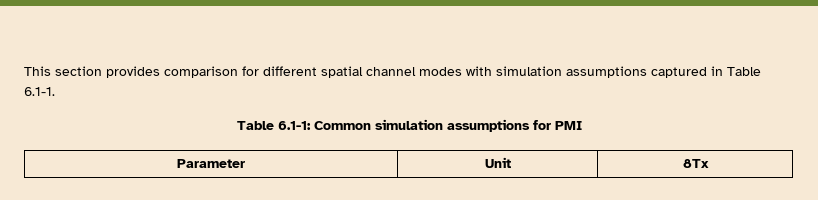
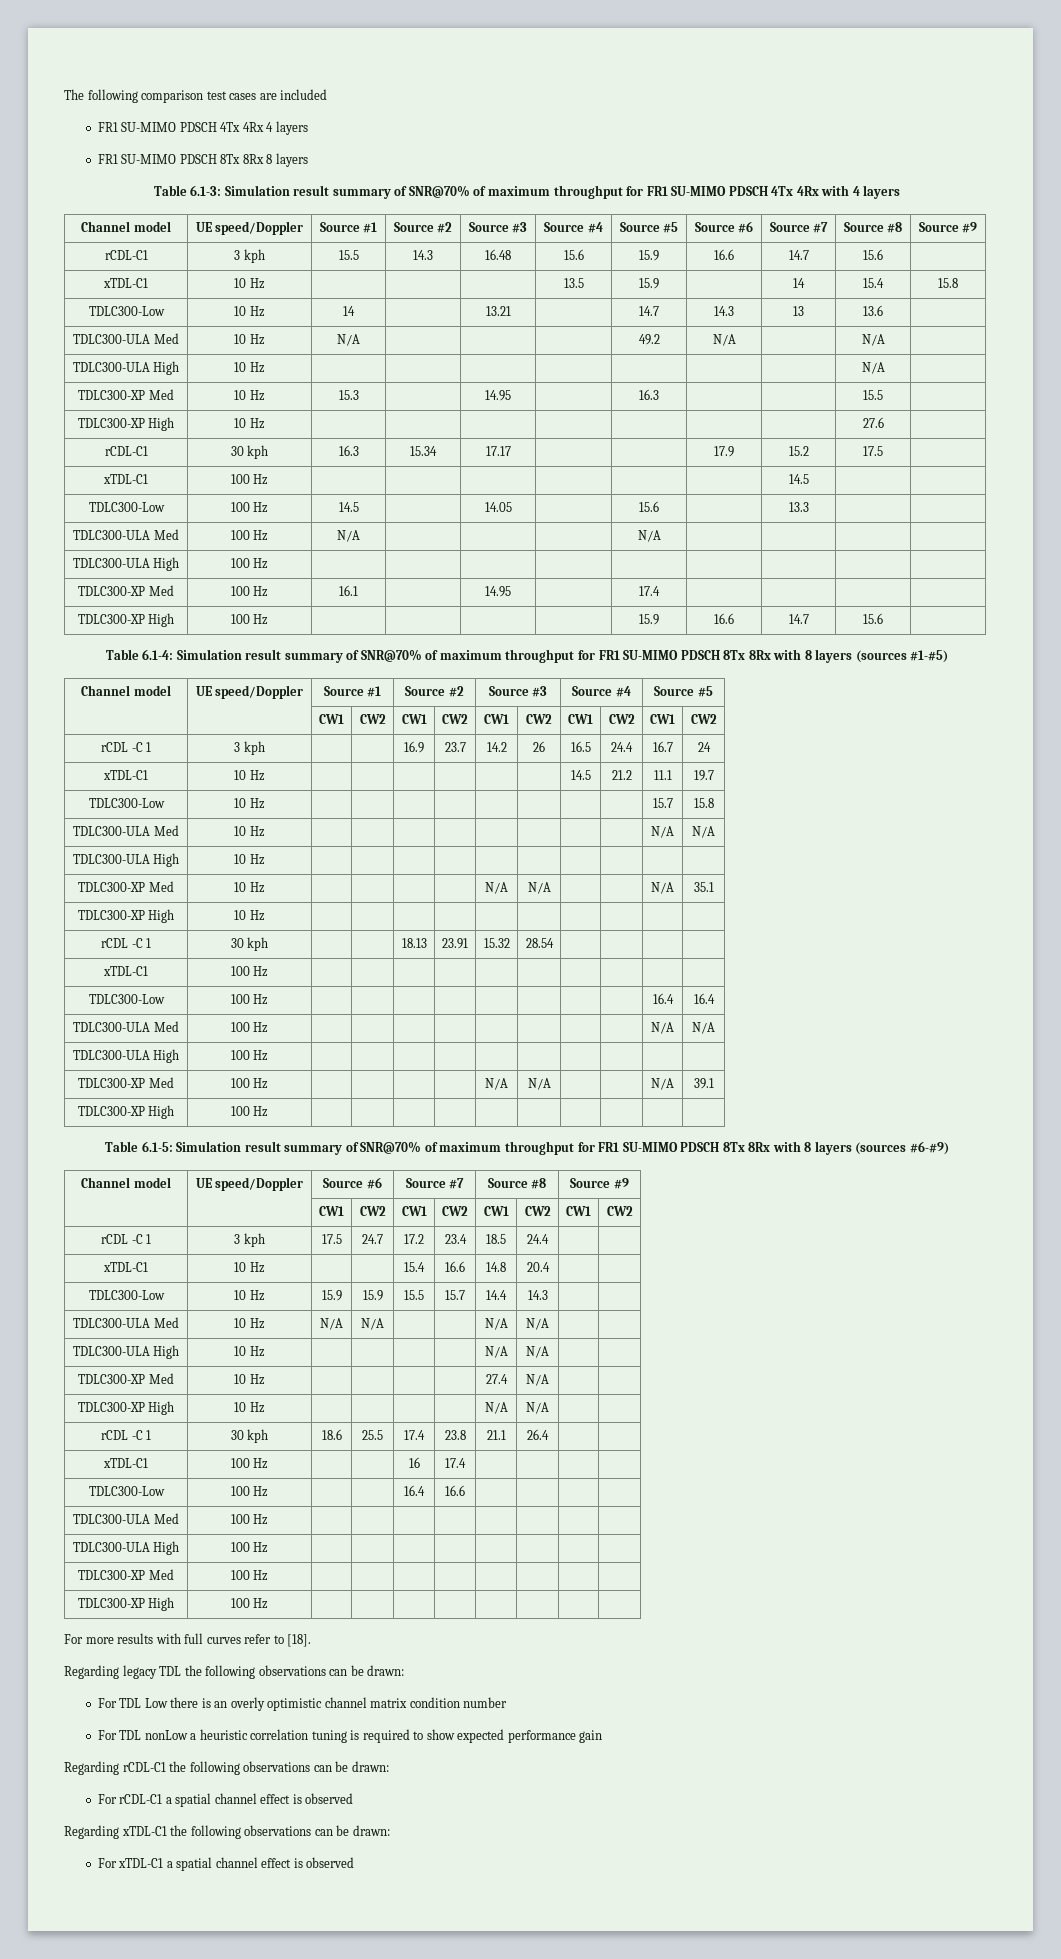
[24,66,761,78] [24,87,55,96] [236,119,582,132] [177,159,245,168] [484,157,511,168] [682,159,709,168] This section provides comparison for different spatial channel modes with simulation assumptions captured in Table 6.1-1. // Table 6.1-1: Common simulation assumptions for PMI // Parameter | Unit | 8Tx -> [64,89,328,103] [97,121,308,135] [97,153,308,167] [153,185,901,199] [81,221,171,232] [195,221,304,235] [319,222,378,233] [393,222,453,233] [468,222,528,233] [544,222,603,233] [619,222,679,233] [694,221,754,233] [769,222,829,233] [843,222,903,233] [918,222,978,233] [104,250,148,260] [234,249,265,263] [338,250,359,260] [413,250,433,260] [485,249,511,260] [563,249,584,260] [639,250,659,261] [714,249,734,260] [788,250,809,260] [863,249,883,260] [103,278,148,288] [234,278,265,289] [563,278,584,288] [639,278,659,289] [793,278,805,288] [863,278,884,288] [938,278,958,288] [88,306,165,316] [234,306,265,317] [343,306,355,316] [485,306,511,316] [639,306,659,316] [714,306,734,316] [793,306,804,316] [863,305,883,316] [73,333,179,344] [234,334,265,345] [337,334,360,346] [638,334,660,345] [712,334,736,346] [861,334,885,346] [72,361,180,375] [234,362,265,373] [861,362,885,374] [78,389,174,400] [234,390,265,401] [338,390,359,400] [485,390,511,401] [639,389,659,400] [863,390,883,400] [77,417,175,431] [234,418,265,429] [862,417,884,428] [104,446,148,456] [230,445,269,459] [338,445,359,456] [410,446,437,456] [485,446,511,456] [714,446,734,457] [788,446,809,456] [863,446,883,456] [103,474,148,484] [230,474,269,485] [788,474,809,484] [88,502,165,512] [230,502,269,513] [338,502,359,512] [484,502,512,512] [639,501,659,512] [788,502,809,512] [73,529,179,540] [230,530,269,541] [337,530,360,542] [637,530,661,542] [72,557,180,571] [230,558,269,569] [78,585,174,596] [230,586,269,597] [339,585,358,596] [485,586,511,597] [639,586,660,596] [77,613,175,627] [230,614,269,625] [639,614,659,625] [714,613,734,624] [788,614,809,624] [863,613,883,624] [105,649,949,663] [81,685,171,696] [195,685,304,699] [323,686,382,697] [405,686,464,697] [488,686,548,697] [572,686,631,697] [654,686,713,697] [319,714,344,724] [359,714,386,724] [401,714,427,724] [442,714,468,724] [484,714,509,724] [526,714,552,724] [568,714,593,724] [608,714,635,724] [650,714,675,724] [690,714,717,724] [100,742,152,752] [234,741,265,755] [404,741,424,753] [444,742,466,752] [486,742,507,752] [533,741,545,752] [570,741,591,752] [611,742,633,752] [652,741,673,752] [697,742,711,752] [103,770,148,780] [234,770,265,781] [570,770,591,780] [611,770,632,780] [653,770,672,780] [693,770,714,781] [88,798,165,808] [234,798,265,809] [652,798,673,808] [693,798,714,808] [73,825,179,836] [234,826,265,837] [651,826,674,838] [692,826,715,838] [72,853,180,867] [234,854,265,865] [78,881,174,892] [234,882,265,893] [485,882,508,894] [527,882,551,894] [651,882,674,894] [693,882,714,892] [77,909,175,923] [234,910,265,921] [100,938,152,948] [230,937,269,951] [401,938,427,948] [442,938,468,949] [483,938,510,948] [525,938,554,948] [103,966,148,976] [230,966,269,977] [88,994,165,1004] [230,994,269,1005] [652,993,674,1004] [693,993,715,1004] [73,1021,179,1032] [230,1022,269,1033] [651,1022,674,1034] [692,1022,715,1034] [72,1049,180,1063] [230,1050,269,1061] [78,1077,174,1088] [230,1078,269,1089] [485,1078,508,1090] [527,1078,551,1090] [651,1078,674,1090] [693,1078,714,1089] [77,1105,175,1119] [230,1106,269,1117] [105,1141,949,1155] [81,1177,171,1188] [195,1177,304,1191] [323,1177,382,1189] [405,1178,465,1189] [487,1178,547,1189] [570,1178,629,1189] [319,1206,344,1216] [359,1206,386,1216] [401,1206,427,1216] [442,1206,468,1216] [483,1206,509,1216] [524,1206,551,1216] [566,1206,591,1216] [606,1206,633,1216] [100,1234,152,1244] [234,1233,265,1247] [321,1234,342,1244] [362,1234,383,1244] [404,1234,424,1244] [444,1234,467,1244] [486,1234,506,1244] [527,1234,549,1244] [103,1262,148,1272] [234,1262,265,1273] [404,1262,425,1272] [445,1261,465,1272] [486,1262,506,1272] [526,1262,550,1272] [88,1290,165,1300] [234,1290,265,1301] [321,1290,342,1301] [362,1290,383,1301] [404,1290,424,1300] [445,1290,465,1300] [486,1290,507,1300] [527,1290,548,1300] [73,1317,179,1328] [234,1318,265,1329] [320,1318,343,1330] [361,1318,384,1330] [484,1318,508,1330] [526,1318,549,1330] [72,1345,180,1359] [234,1346,265,1357] [484,1346,508,1358] [526,1346,549,1358] [78,1373,174,1384] [234,1374,265,1385] [485,1374,508,1384] [526,1374,549,1386] [77,1401,175,1415] [234,1402,265,1413] [484,1402,508,1414] [526,1402,549,1414] [100,1430,152,1440] [230,1429,269,1443] [321,1429,342,1440] [362,1430,383,1440] [404,1430,425,1440] [444,1430,466,1440] [486,1430,506,1440] [527,1429,549,1440] [103,1458,148,1468] [230,1458,269,1469] [408,1457,420,1468] [445,1458,466,1468] [88,1486,165,1496] [230,1486,269,1497] [404,1485,425,1496] [445,1485,465,1496] [73,1513,179,1524] [230,1514,269,1525] [72,1541,180,1555] [230,1542,269,1553] [78,1569,174,1580] [230,1570,269,1581] [77,1597,175,1611] [230,1598,269,1609] [64,1633,312,1647] [64,1665,405,1679] [97,1697,508,1711] [97,1729,603,1743] [64,1761,389,1775] [97,1793,354,1807] [64,1825,390,1839] [97,1857,355,1871] The following comparison test cases are included // FR1 SU-MIMO PDSCH 4Tx 4Rx 4 layers // FR1 SU-MIMO PDSCH 8Tx 8Rx 8 layers // Table 6.1-3: Simulation result summary of SNR@70% of maximum throughput for FR1 SU-MIMO PDSCH 4Tx 4Rx with 4 layers // Channel model | UE speed/Doppler | Source #1 | Source #2 | Source #3 | Source #4 | Source #5 | Source #6 | Source #7 | Source #8 | Source #9 // rCDL-C1 | 3 kph | 15.5 | 14.3 | 16.48 | 15.6 | 15.9 | 16.6 | 14.7 | 15.6 | // xTDL-C1 | 10 Hz | | | | 13.5 | 15.9 | | 14 | 15.4 | 15.8 // TDLC300-Low | 10 Hz | 14 | | 13.21 | | 14.7 | 14.3 | 13 | 13.6 | // TDLC300-ULA Med | 10 Hz | N/A | | | | 49.2 | N/A | | N/A | // TDLC300-ULA High | 10 Hz | | | | | | | | N/A | // TDLC300-XP Med | 10 Hz | 15.3 | | 14.95 | | 16.3 | | | 15.5 | // TDLC300-XP High | 10 Hz | | | | | | | | 27.6 | // rCDL-C1 | 30 kph | 16.3 | 15.34 | 17.17 | | | 17.9 | 15.2 | 17.5 | // xTDL-C1 | 100 Hz | | | | | | | 14.5 | | // TDLC300-Low | 100 Hz | 14.5 | | 14.05 | | 15.6 | | 13.3 | | // TDLC300-ULA Med | 100 Hz | N/A | | | | N/A | | | | // TDLC300-ULA High | 100 Hz | | | | | | | | | // TDLC300-XP Med | 100 Hz | 16.1 | | 14.95 | | 17.4 | | | | // TDLC300-XP High | 100 Hz | | | | | 15.9 | 16.6 | 14.7 | 15.6 | // Table 6.1-4: Simulation result summary of SNR@70% of maximum throughput for FR1 SU-MIMO PDSCH 8Tx 8Rx with 8 layers (sources #1-#5) // Channel model | UE speed/Doppler | Source #1 | Source #2 | Source #3 | Source #4 | Source #5 // | | CW1 | CW2 | CW1 | CW2 | CW1 | CW2 | CW1 | CW2 | CW1 | CW2 // rCDL -C 1 | 3 kph | | | 16.9 | 23.7 | 14.2 | 26 | 16.5 | 24.4 | 16.7 | 24 // xTDL-C1 | 10 Hz | | | | | | | 14.5 | 21.2 | 11.1 | 19.7 // TDLC300-Low | 10 Hz | | | | | | | | | 15.7 | 15.8 // TDLC300-ULA Med | 10 Hz | | | | | | | | | N/A | N/A // TDLC300-ULA High | 10 Hz | | | | | | | | | | // TDLC300-XP Med | 10 Hz | | | | | N/A | N/A | | | N/A | 35.1 // TDLC300-XP High | 10 Hz | | | | | | | | | | // rCDL -C 1 | 30 kph | | | 18.13 | 23.91 | 15.32 | 28.54 | | | | // xTDL-C1 | 100 Hz | | | | | | | | | | // TDLC300-Low | 100 Hz | | | | | | | | | 16.4 | 16.4 // TDLC300-ULA Med | 100 Hz | | | | | | | | | N/A | N/A // TDLC300-ULA High | 100 Hz | | | | | | | | | | // TDLC300-XP Med | 100 Hz | | | | | N/A | N/A | | | N/A | 39.1 // TDLC300-XP High | 100 Hz | | | | | | | | | | // Table 6.1-5: Simulation result summary of SNR@70% of maximum throughput for FR1 SU-MIMO PDSCH 8Tx 8Rx with 8 layers (sources #6-#9) // Channel model | UE speed/Doppler | Source #6 | Source #7 | Source #8 | Source #9 // | | CW1 | CW2 | CW1 | CW2 | CW1 | CW2 | CW1 | CW2 // rCDL -C 1 | 3 kph | 17.5 | 24.7 | 17.2 | 23.4 | 18.5 | 24.4 | | // xTDL-C1 | 10 Hz | | | 15.4 | 16.6 | 14.8 | 20.4 | | // TDLC300-Low | 10 Hz | 15.9 | 15.9 | 15.5 | 15.7 | 14.4 | 14.3 | | // TDLC300-ULA Med | 10 Hz | N/A | N/A | | | N/A | N/A | | // TDLC300-ULA High | 10 Hz | | | | | N/A | N/A | | // TDLC300-XP Med | 10 Hz | | | | | 27.4 | N/A | | // TDLC300-XP High | 10 Hz | | | | | N/A | N/A | | // rCDL -C 1 | 30 kph | 18.6 | 25.5 | 17.4 | 23.8 | 21.1 | 26.4 | | // xTDL-C1 | 100 Hz | | | 16 | 17.4 | | | | // TDLC300-Low | 100 Hz | | | 16.4 | 16.6 | | | | // TDLC300-ULA Med | 100 Hz | | | | | | | | // TDLC300-ULA High | 100 Hz | | | | | | | | // TDLC300-XP Med | 100 Hz | | | | | | | | // TDLC300-XP High | 100 Hz | | | | | | | | // For more results with full curves refer to [18]. // Regarding legacy TDL the following observations can be drawn: // For TDL Low there is an overly optimistic channel matrix condition number // For TDL nonLow a heuristic correlation tuning is required to show expected performance gain // Regarding rCDL-C1 the following observations can be drawn: // For rCDL-C1 a spatial channel effect is observed // Regarding xTDL-C1 the following observations can be drawn: // For xTDL-C1 a spatial channel effect is observed

